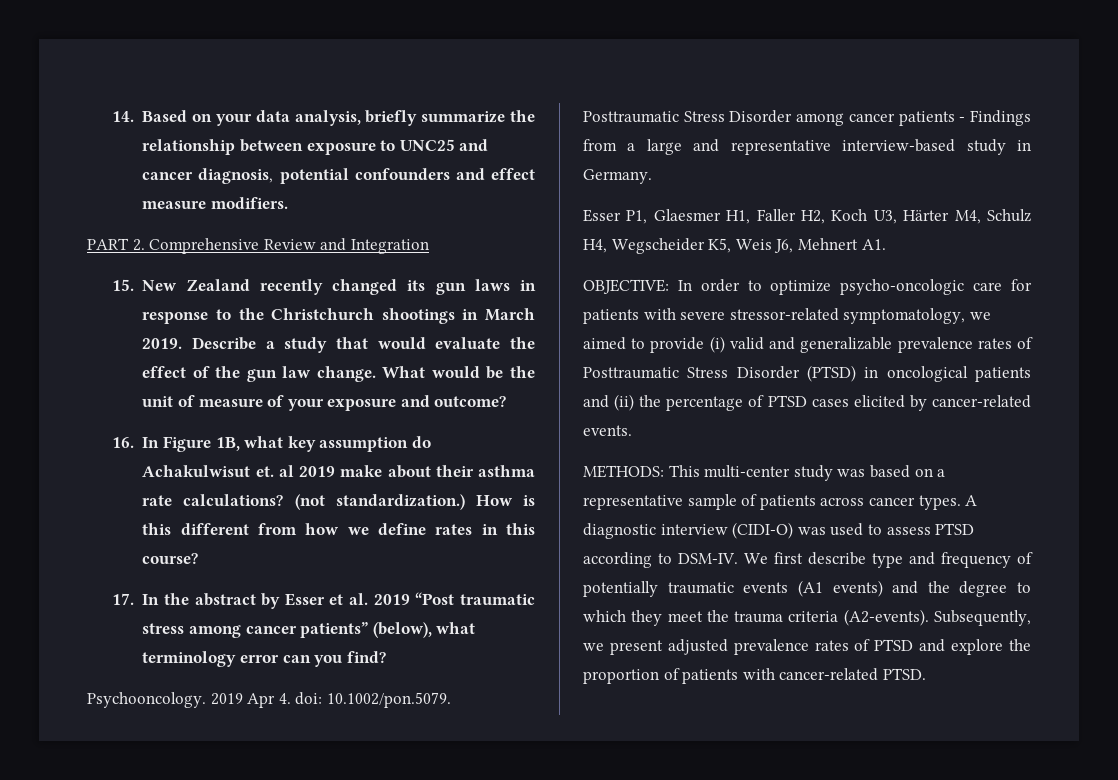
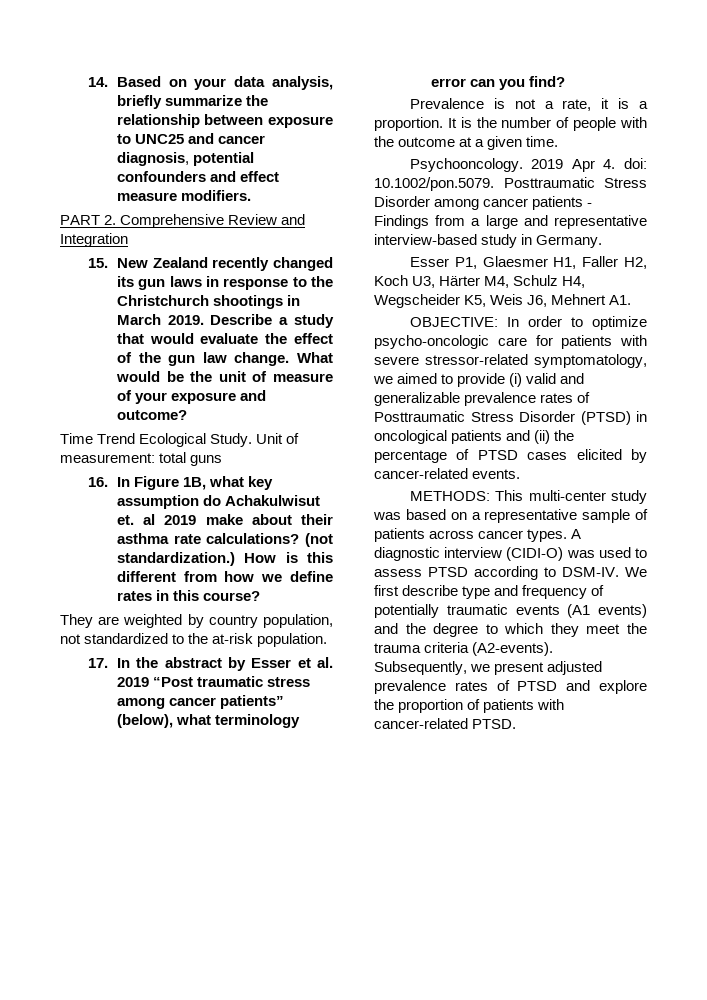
(507, 401) none -> [60,433,300,447] [60,452,223,466] // Time Trend Ecological Study. Unit of measurement: total guns
(199, 558) none -> [60,614,333,628] [60,633,328,647] // They are weighted by country population, not standardized to the at-risk population.
(386, 657) none -> [409,98,648,111] [374,117,647,131] [374,136,559,150] // Prevalence is not a rate, it is a proportion. It is the number of people with the outcome at a given time.

